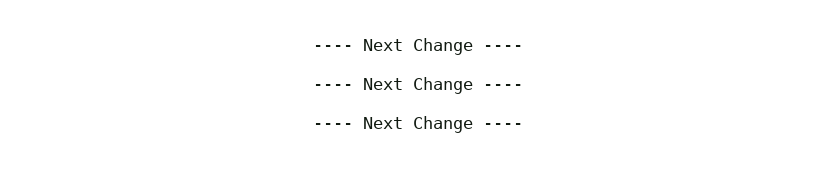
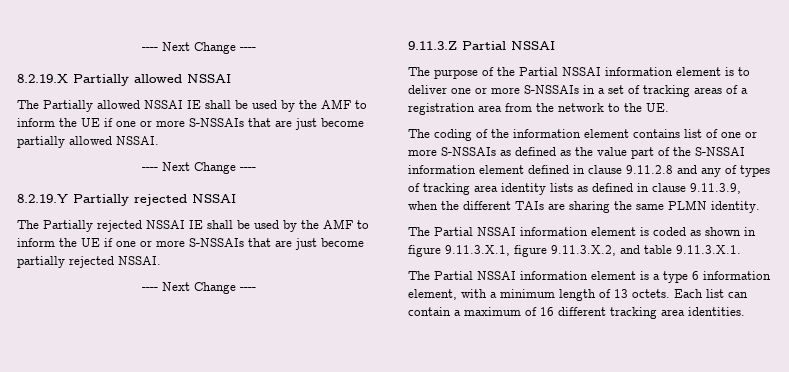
[312,38,523,55] [312,77,523,94] [312,116,523,133] ---- Next Change ---- // ---- Next Change ---- // ---- Next Change ---- -> [142,42,256,54] [17,74,231,86] [17,99,367,112] [17,118,364,130] [17,136,159,148] [142,162,256,174] [17,194,236,206] [17,219,369,232] [17,238,364,250] [17,256,161,268] [142,282,256,294] [408,41,555,50] [408,67,750,79] [408,85,748,97] [408,103,669,115] [408,129,757,141] [408,147,745,159] [408,165,770,177] [408,183,741,195] [408,200,760,213] [408,227,756,236] [408,245,741,257] [408,271,771,283] [408,289,748,301] [408,307,745,319] ---- Next Change ---- // 8.2.19.X Partially allowed NSSAI // The Partially allowed NSSAI IE shall be used by the AMF to inform the UE if one or more S-NSSAIs that are just become partially allowed NSSAI. // ---- Next Change ---- // 8.2.19.Y Partially rejected NSSAI // The Partially rejected NSSAI IE shall be used by the AMF to inform the UE if one or more S-NSSAIs that are just become partially rejected NSSAI. // ---- Next Change ---- // 9.11.3.Z Partial NSSAI // The purpose of the Partial NSSAI information element is to deliver one or more S-NSSAIs in a set of tracking areas of a registration area from the network to the UE. // The coding of the information element contains list of one or more S-NSSAIs as defined as the value part of the S-NSSAI information element defined in clause 9.11.2.8 and any of types of tracking area identity lists as defined in clause 9.11.3.9, when the different TAIs are sharing the same PLMN identity. // The Partial NSSAI information element is coded as shown in figure 9.11.3.X.1, figure 9.11.3.X.2, and table 9.11.3.X.1. // The Partial NSSAI information element is a type 6 information element, with a minimum length of 13 octets. Each list can contain a maximum of 16 different tracking area identities.

